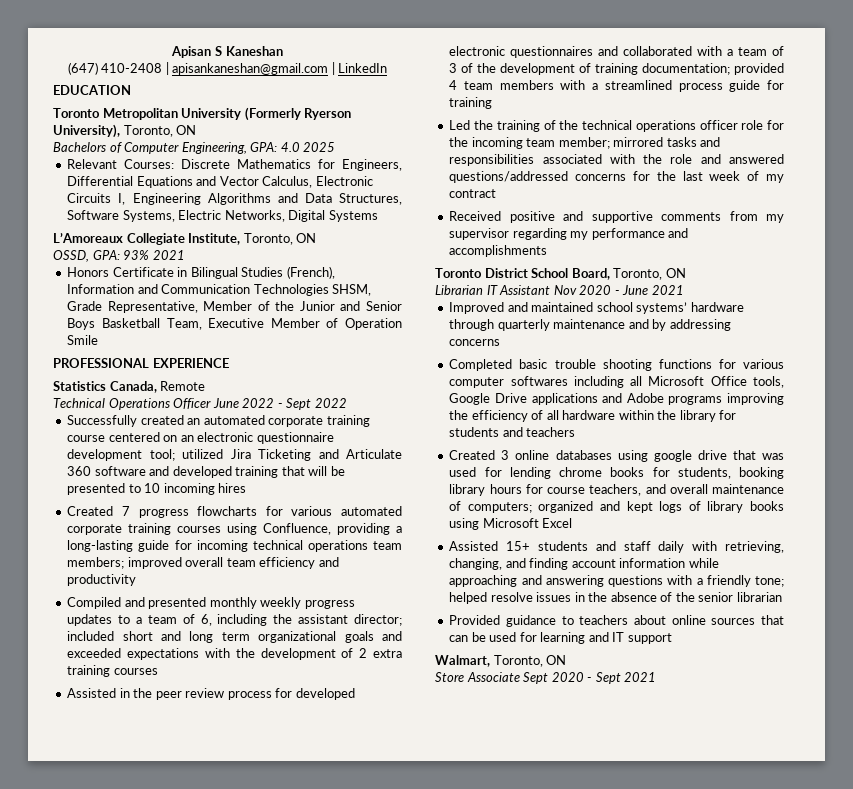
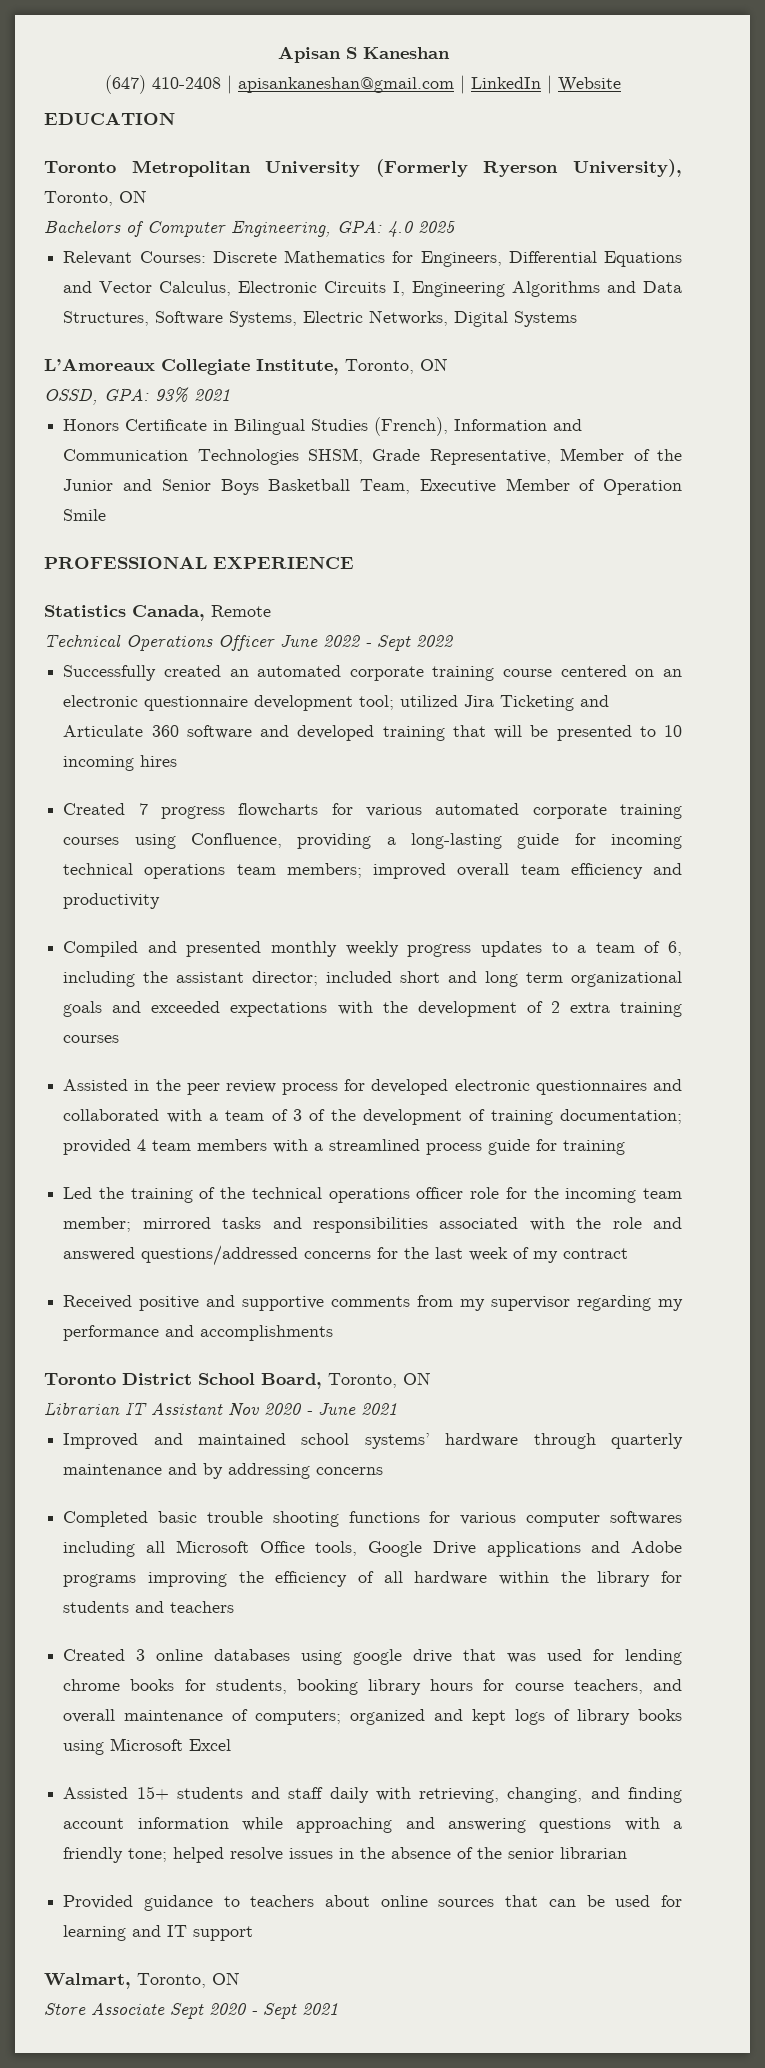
(388, 68) none -> [547,75,621,94] | Website

